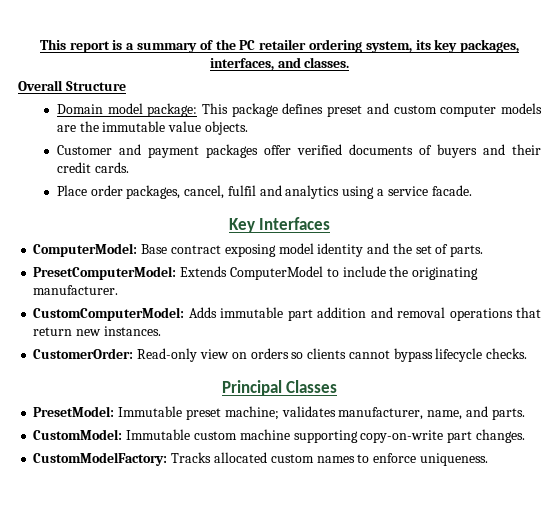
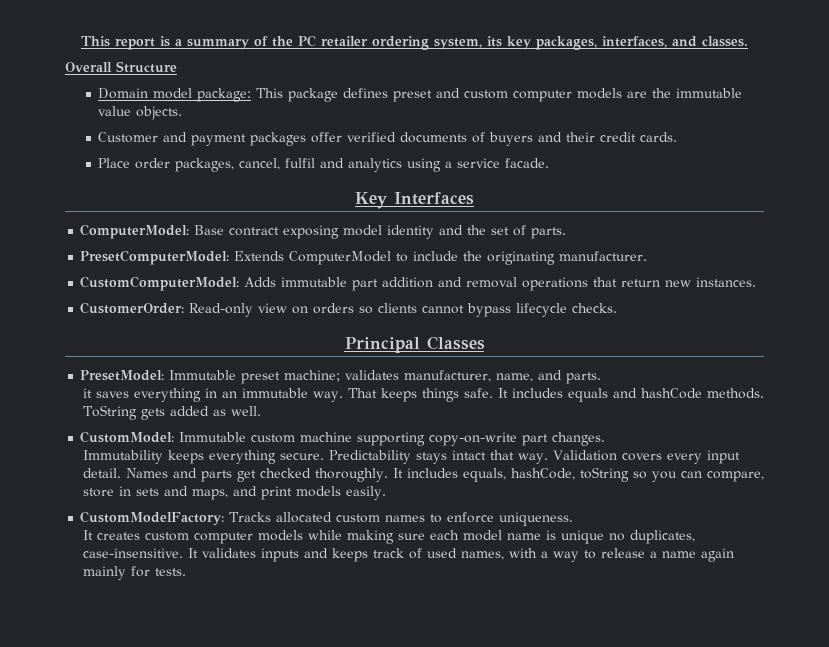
(525, 414) none -> [82,388,764,402] [82,405,261,420] // it saves everything in an immutable way. That keeps things safe. It includes equals and hashCode methods. ToString gets added as well.
(525, 436) none -> [82,450,740,464] [82,467,764,482] [82,486,386,500] // Immutability keeps everything secure. Predictability stays intact that way. Validation covers every input detail. Names and parts get checked thoroughly. It includes equals, hashCode, toString so you can compare, store in sets and maps, and print models easily.
(488, 459) none -> [82,530,695,544] [82,548,734,562] [82,566,186,580] // It creates custom computer models while making sure each model name is unique no duplicates, case-insensitive. It validates inputs and keeps track of used names, with a way to release a name again mainly for tests.

